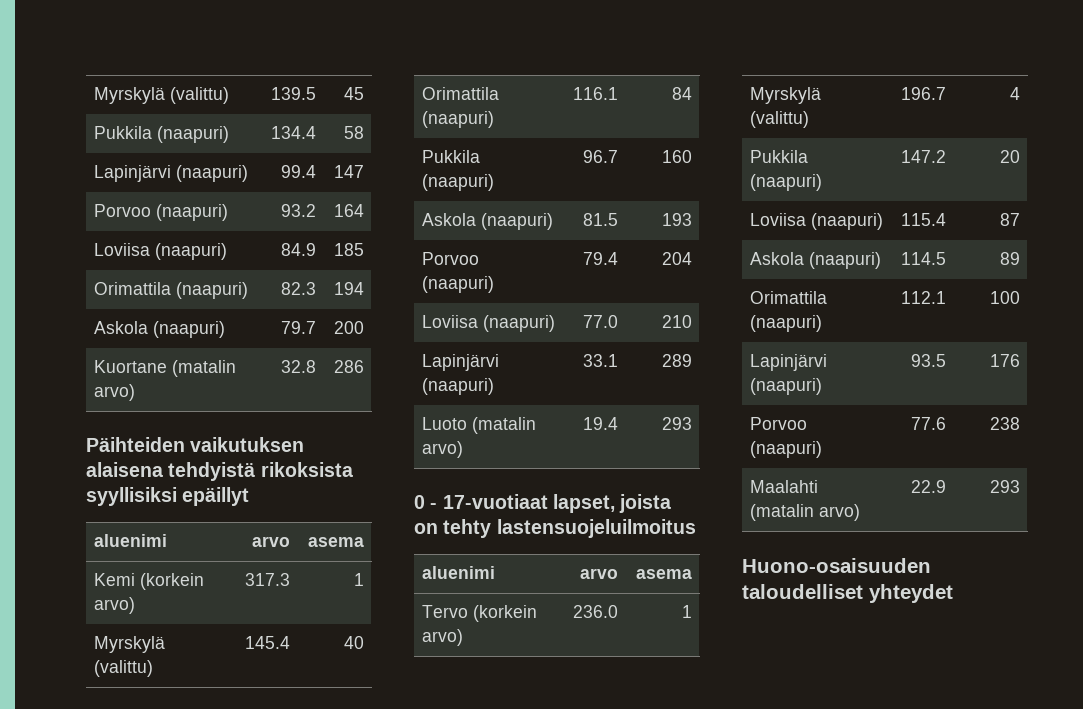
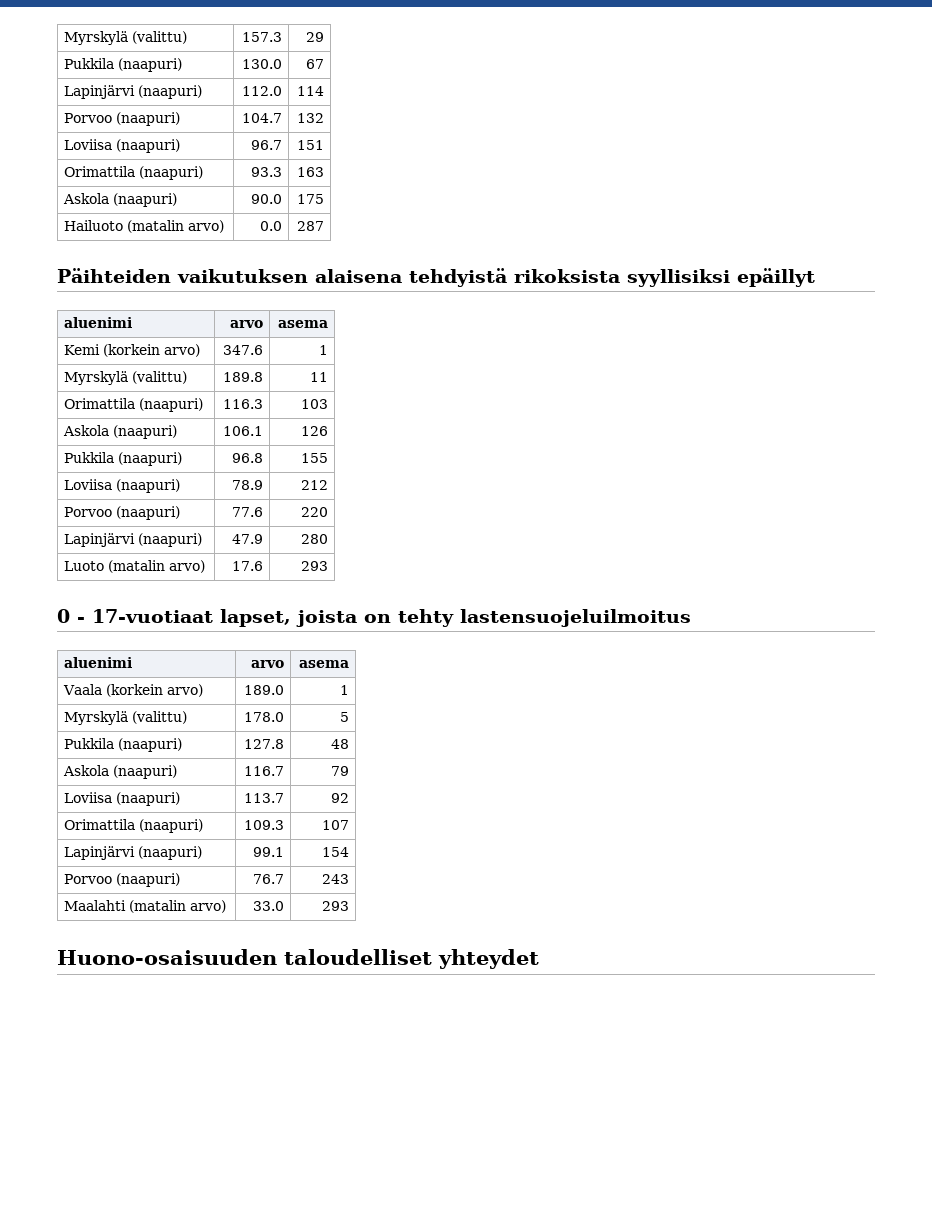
[94,87,230,104] [270,87,316,100] [343,87,364,100] [94,126,230,143] [270,126,316,139] [343,126,364,139] [94,165,249,182] [280,165,316,178] [333,165,364,178] [94,204,229,221] [280,204,316,217] [333,204,364,217] [94,243,228,260] [280,243,316,256] [333,243,364,256] [94,282,249,299] [280,282,316,295] [333,282,364,295] [94,321,226,338] [280,321,316,334] [333,321,364,334] [94,360,237,377] [94,384,136,401] [280,360,316,373] [333,360,364,373] Myrskylä (valittu) | 139.5 | 45 // Pukkila (naapuri) | 134.4 | 58 // Lapinjärvi (naapuri) | 99.4 | 147 // Porvoo (naapuri) | 93.2 | 164 // Loviisa (naapuri) | 84.9 | 185 // Orimattila (naapuri) | 82.3 | 194 // Askola (naapuri) | 79.7 | 200 // Kuortane (matalin arvo) | 32.8 | 286 -> [64,31,188,45] [241,32,282,42] [305,32,324,42] [64,58,183,72] [241,59,282,69] [305,59,324,69] [64,85,203,99] [241,86,282,96] [296,86,324,96] [64,112,181,126] [241,113,282,123] [296,113,324,123] [64,139,181,153] [250,140,282,150] [296,140,324,150] [64,166,204,180] [250,167,282,177] [296,167,324,177] [63,193,178,207] [250,194,282,204] [296,194,324,204] [64,220,225,233] [259,221,282,231] [296,221,324,231] Myrskylä (valittu) | 157.3 | 29 // Pukkila (naapuri) | 130.0 | 67 // Lapinjärvi (naapuri) | 112.0 | 114 // Porvoo (naapuri) | 104.7 | 132 // Loviisa (naapuri) | 96.7 | 151 // Orimattila (naapuri) | 93.3 | 163 // Askola (naapuri) | 90.0 | 175 // Hailuoto (matalin arvo) | 0.0 | 287
[244,573,290,586] [353,573,364,586] [94,636,166,653] [94,660,154,677] [244,636,290,649] [343,636,364,649] [422,87,500,100] [422,111,495,128] [572,87,618,100] [671,87,692,100] [422,150,481,163] [422,174,495,191] [582,150,618,163] [661,150,692,163] [422,213,554,230] [582,213,618,226] [661,213,692,226] [422,252,480,265] [422,276,495,293] [582,252,618,265] [661,252,692,265] [422,315,556,332] [582,315,618,328] [661,315,692,328] [422,354,500,371] [422,378,495,395] [582,354,618,367] [661,354,692,367] 317.3 | 1 // Myrskylä (valittu) | 145.4 | 40 // Orimattila (naapuri) | 116.1 | 84 // Pukkila (naapuri) | 96.7 | 160 // Askola (naapuri) | 81.5 | 193 // Porvoo (naapuri) | 79.4 | 204 // Loviisa (naapuri) | 77.0 | 210 // Lapinjärvi (naapuri) | 33.1 | 289 -> [222,345,263,355] [318,345,328,355] [64,371,188,385] [222,372,263,382] [309,372,328,382] [64,398,204,412] [222,399,263,409] [300,399,328,409] [63,425,178,439] [222,426,263,436] [300,426,328,436] [64,452,183,466] [231,453,263,463] [300,453,328,463] [64,479,181,493] [231,480,263,490] [300,480,328,490] [64,506,181,520] [231,507,263,517] [300,507,328,517] [64,533,203,547] [231,534,263,544] [300,534,328,544] 347.6 | 1 // Myrskylä (valittu) | 189.8 | 11 // Orimattila (naapuri) | 116.3 | 103 // Askola (naapuri) | 106.1 | 126 // Pukkila (naapuri) | 96.8 | 155 // Loviisa (naapuri) | 78.9 | 212 // Porvoo (naapuri) | 77.6 | 220 // Lapinjärvi (naapuri) | 47.9 | 280
[582,417,618,430] 19.4 -> [231,561,263,571] 17.6
[422,605,538,622] [422,629,464,646] [572,605,618,618] [681,605,692,618] [750,87,822,104] [750,111,810,128] [900,87,946,100] [1009,87,1020,100] [750,150,809,163] [750,174,823,191] [900,150,946,163] [999,150,1020,163] [750,213,884,230] [900,213,946,226] [999,213,1020,226] [750,252,882,269] [900,252,946,265] [999,252,1020,265] [750,291,828,304] [750,315,823,332] [900,291,946,304] [989,291,1020,304] [750,354,828,371] [750,378,823,395] [910,354,946,367] [989,354,1020,367] [750,417,808,430] [750,441,823,458] [910,417,946,430] [989,417,1020,430] Tervo (korkein arvo) | 236.0 | 1 // Myrskylä (valittu) | 196.7 | 4 // Pukkila (naapuri) | 147.2 | 20 // Loviisa (naapuri) | 115.4 | 87 // Askola (naapuri) | 114.5 | 89 // Orimattila (naapuri) | 112.1 | 100 // Lapinjärvi (naapuri) | 93.5 | 176 // Porvoo (naapuri) | 77.6 | 238 -> [63,684,204,697] [243,685,284,695] [339,685,349,695] [64,711,188,725] [243,712,284,722] [339,712,349,722] [64,738,183,752] [243,739,284,749] [330,739,349,749] [63,765,178,779] [243,766,284,776] [330,766,349,776] [64,792,181,806] [243,793,284,803] [330,793,349,803] [64,819,204,833] [243,820,284,830] [321,820,349,830] [64,846,203,860] [252,847,284,857] [321,847,349,857] [64,873,181,887] [252,874,284,884] [321,874,349,884] Vaala (korkein arvo) | 189.0 | 1 // Myrskylä (valittu) | 178.0 | 5 // Pukkila (naapuri) | 127.8 | 48 // Askola (naapuri) | 116.7 | 79 // Loviisa (naapuri) | 113.7 | 92 // Orimattila (naapuri) | 109.3 | 107 // Lapinjärvi (naapuri) | 99.1 | 154 // Porvoo (naapuri) | 76.7 | 243
[910,480,946,493] 22.9 -> [252,901,284,911] 33.0

